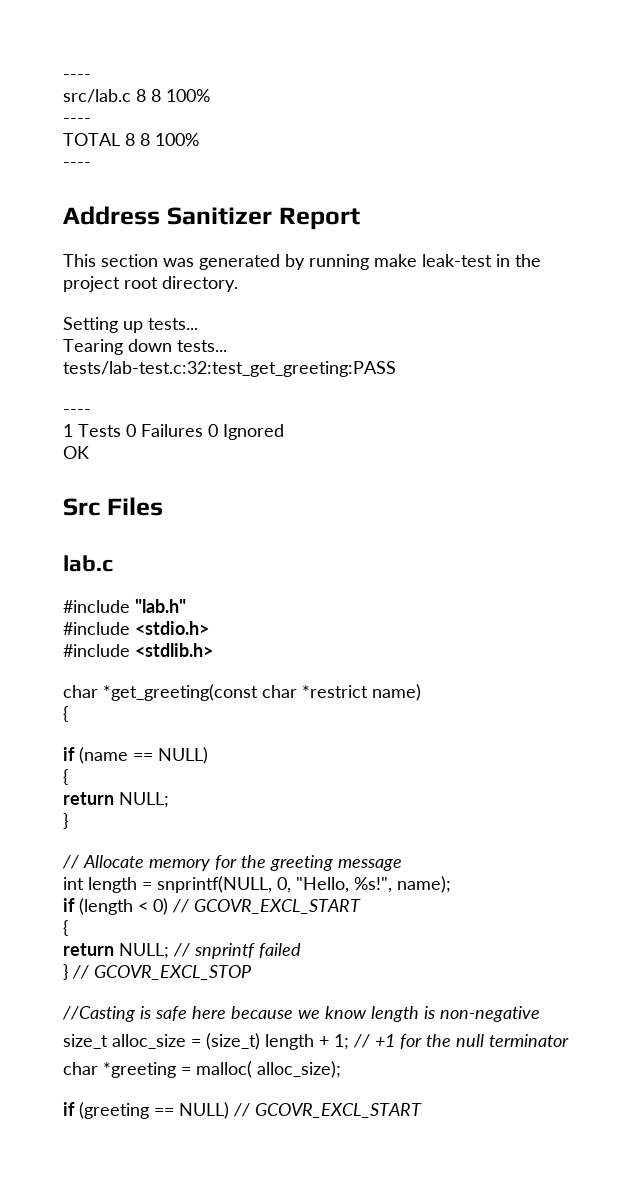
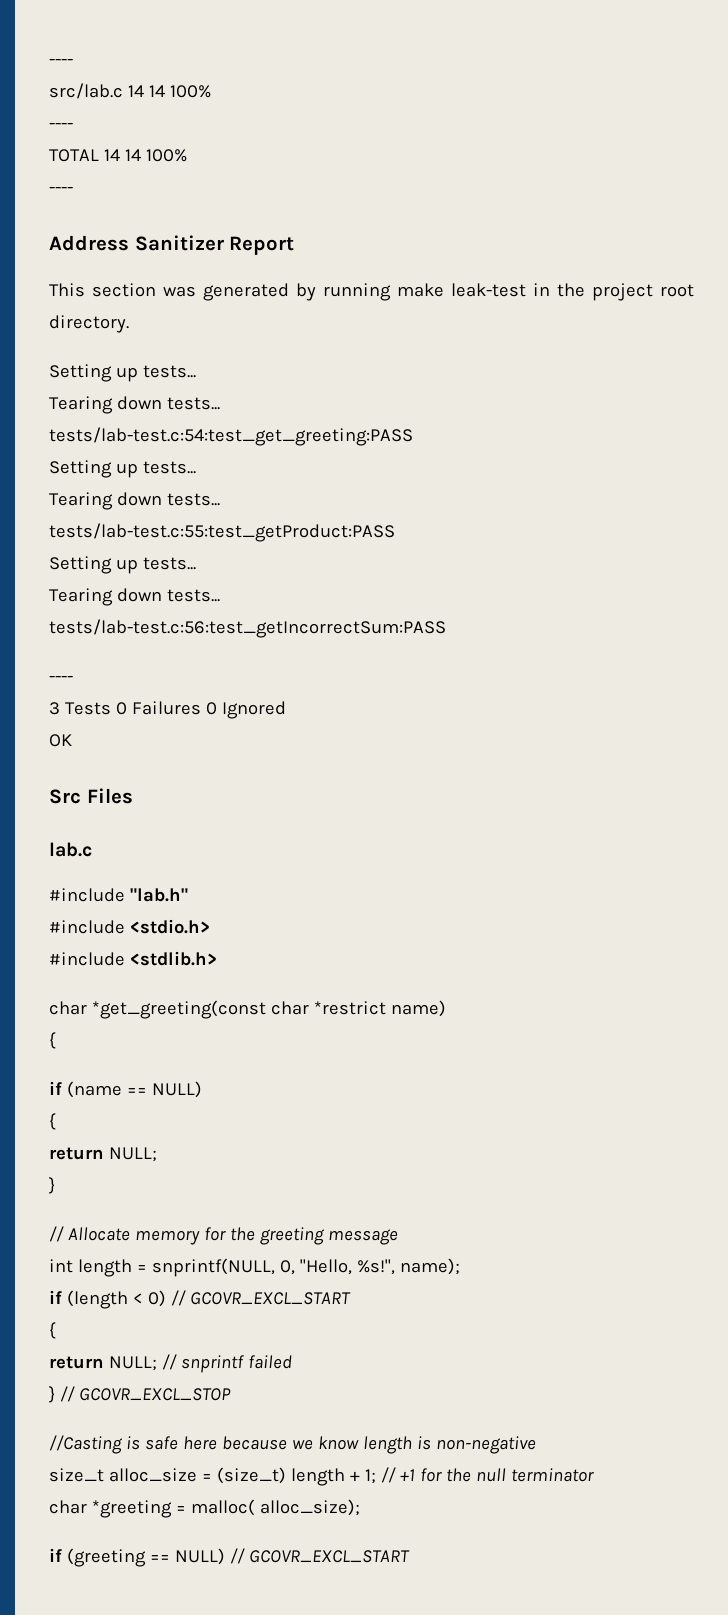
[136,89,161,102] 8 8 -> [127,85,165,97] 14 14
[125,133,150,146] 8 8 -> [103,149,141,161] 14 14
[63,361,396,377] [63,409,91,415] [63,424,73,437] tests/lab-test.c:32:test_get_greeting:PASS // ---- // 1 -> [49,427,413,446] [49,460,196,478] [49,492,220,510] [49,523,395,542] [49,556,196,574] [49,588,220,606] [49,619,446,638] [49,676,73,682] [49,702,60,715] tests/lab-test.c:54:test_get_greeting:PASS // Setting up tests... // Tearing down tests... // tests/lab-test.c:55:test_getProduct:PASS // Setting up tests... // Tearing down tests... // tests/lab-test.c:56:test_getIncorrectSum:PASS // ---- // 3

